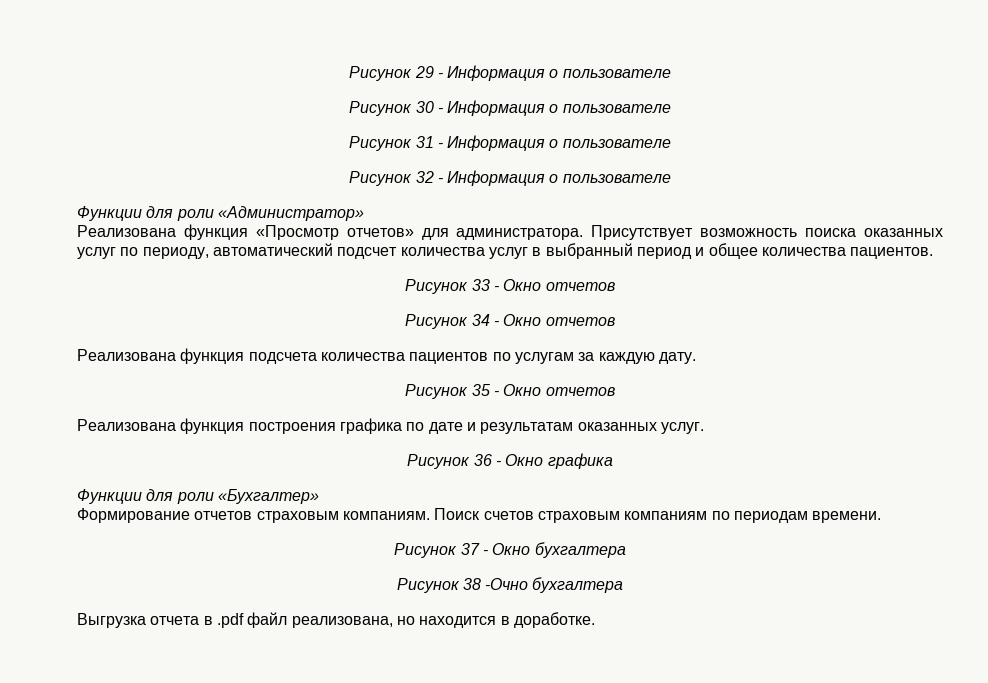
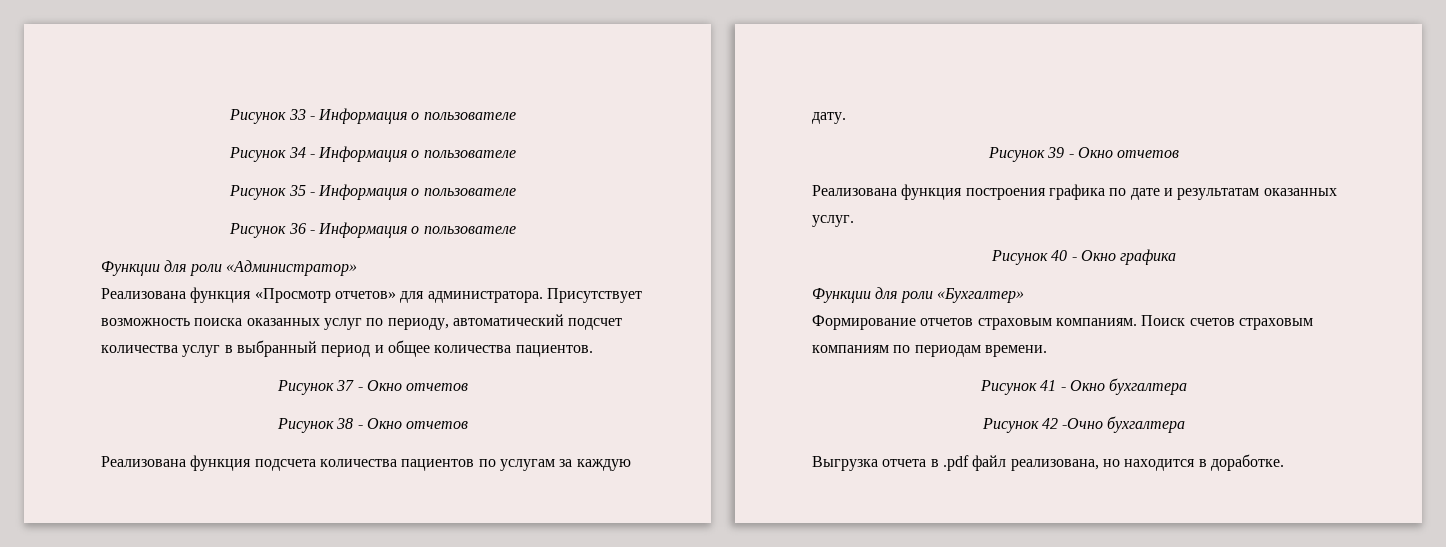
[349,65,671,81] [349,100,671,116] [349,135,671,151] [349,171,434,186] Рисунок 29 - Информация о пользователе // Рисунок 30 - Информация о пользователе // Рисунок 31 - Информация о пользователе // Рисунок 32 -> [229,108,516,124] [229,146,516,162] [229,184,516,200] [229,223,306,238] Рисунок 33 - Информация о пользователе // Рисунок 34 - Информация о пользователе // Рисунок 35 - Информация о пользователе // Рисунок 36
[471,279,490,291] 33 -> [336,380,355,391] 37
[471,314,490,326] 34 -> [336,418,354,429] 38
[471,384,490,396] 35 -> [1047,147,1065,158] 39
[473,454,492,466] 36 -> [1051,250,1068,261] 40
[460,543,480,555] 37 -> [1040,380,1057,391] 41
[462,578,481,590] 38 -> [1041,418,1058,429] 42

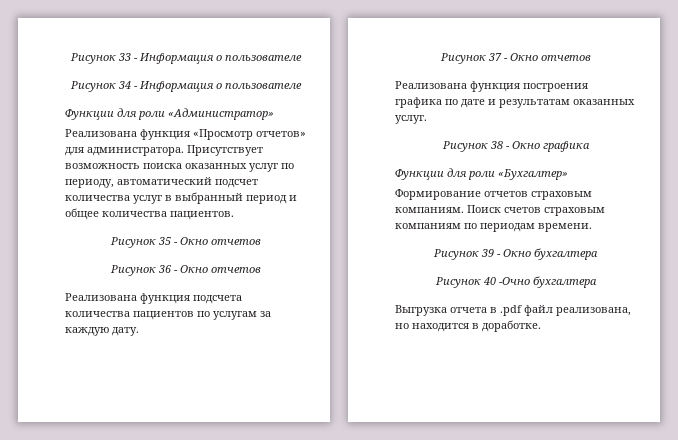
[229,184,516,200] [229,222,516,238] // Рисунок 35 - Информация о пользователе // Рисунок 36 - Информация о пользователе -> (302, 86) none
[336,380,355,391] 37 -> [157,237,171,245] 35
[336,418,354,429] 38 -> [157,265,172,273] 36
[1047,147,1065,158] 39 -> [487,53,502,61] 37
[1051,250,1068,261] 40 -> [489,141,503,149] 38
[1040,380,1057,391] 41 -> [481,249,494,257] 39
[1041,418,1058,429] 42 -> [482,277,496,285] 40

